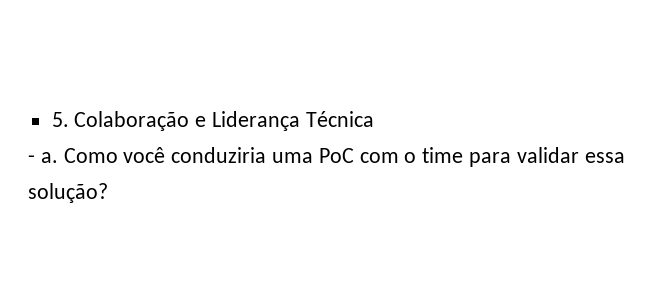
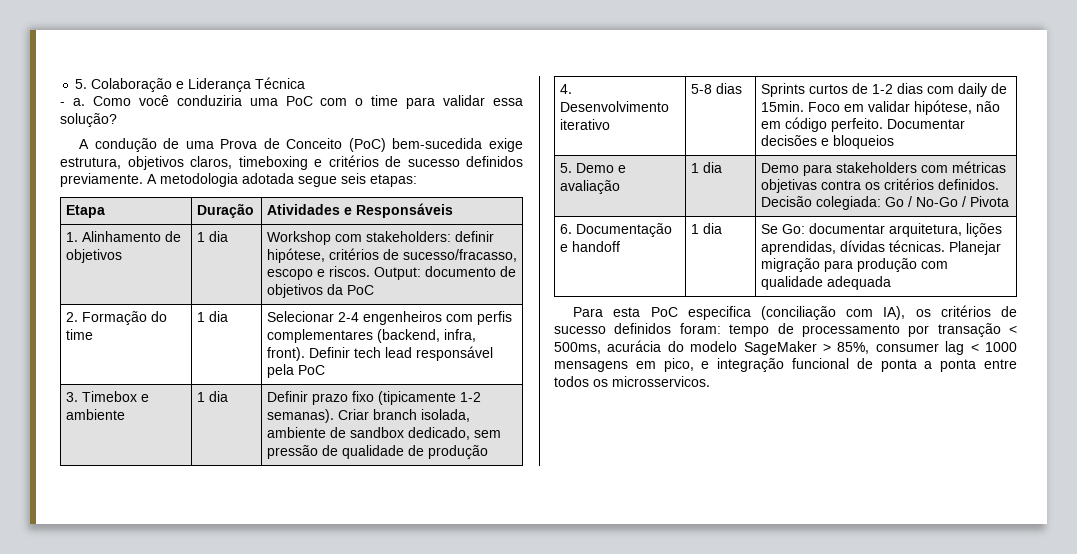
(108, 193) none -> [79,138,523,152] [60,155,523,170] [60,173,417,187] [65,205,105,218] [196,203,254,218] [266,203,453,218] [65,231,181,242] [65,249,122,263] [196,231,228,242] [266,231,494,245] [266,248,517,263] [266,266,516,280] [266,284,374,298] [65,311,167,325] [65,329,93,340] [196,311,228,322] [266,311,512,325] [266,329,476,343] [266,346,493,361] [266,364,325,378] [65,391,149,402] [65,409,125,420] [196,391,228,402] [266,391,481,405] [266,409,470,423] [266,427,501,440] [266,445,488,459] [559,84,572,94] [559,101,669,112] [559,119,610,130] [690,83,742,94] [760,83,1007,97] [760,100,1000,115] [760,117,965,132] [760,135,894,149] [559,163,626,173] [559,180,620,194] [690,162,722,173] [760,161,1006,176] [760,178,999,193] [760,196,1009,210] [559,223,672,237] [559,241,620,252] [690,223,722,234] [760,223,1002,237] [760,240,1001,255] [760,258,948,272] [760,276,891,290] [573,305,1017,320] [554,323,1017,337] [554,340,1017,355] [554,358,1017,372] [554,376,710,387] // A condução de uma Prova de Conceito (PoC) bem-sucedida exige estrutura, objetivos claros, timeboxing e critérios de sucesso definidos previamente. A metodologia adotada segue seis etapas: // Etapa | Duração | Atividades e Responsáveis // 1. Alinhamento de objetivos | 1 dia | Workshop com stakeholders: definir hipótese, critérios de sucesso/fracasso, escopo e riscos. Output: documento de objetivos da PoC // 2. Formação do time | 1 dia | Selecionar 2-4 engenheiros com perfis complementares (backend, infra, front). Definir tech lead responsável pela PoC // 3. Timebox e ambiente | 1 dia | Definir prazo fixo (tipicamente 1-2 semanas). Criar branch isolada, ambiente de sandbox dedicado, sem pressão de qualidade de produção // 4. Desenvolvimento iterativo | 5-8 dias | Sprints curtos de 1-2 dias com daily de 15min. Foco em validar hipótese, não em código perfeito. Documentar decisões e bloqueios // 5. Demo e avaliação | 1 dia | Demo para stakeholders com métricas objetivas contra os critérios definidos. Decisão colegiada: Go / No-Go / Pivota // 6. Documentação e handoff | 1 dia | Se Go: documentar arquitetura, lições aprendidas, dívidas técnicas. Planejar migração para produção com qualidade adequada // Para esta PoC especifica (conciliação com IA), os critérios de sucesso definidos foram: tempo de processamento por transação < 500ms, acurácia do modelo SageMaker > 85%, consumer lag < 1000 mensagens em pico, e integração funcional de ponta a ponta entre todos os microsservicos.

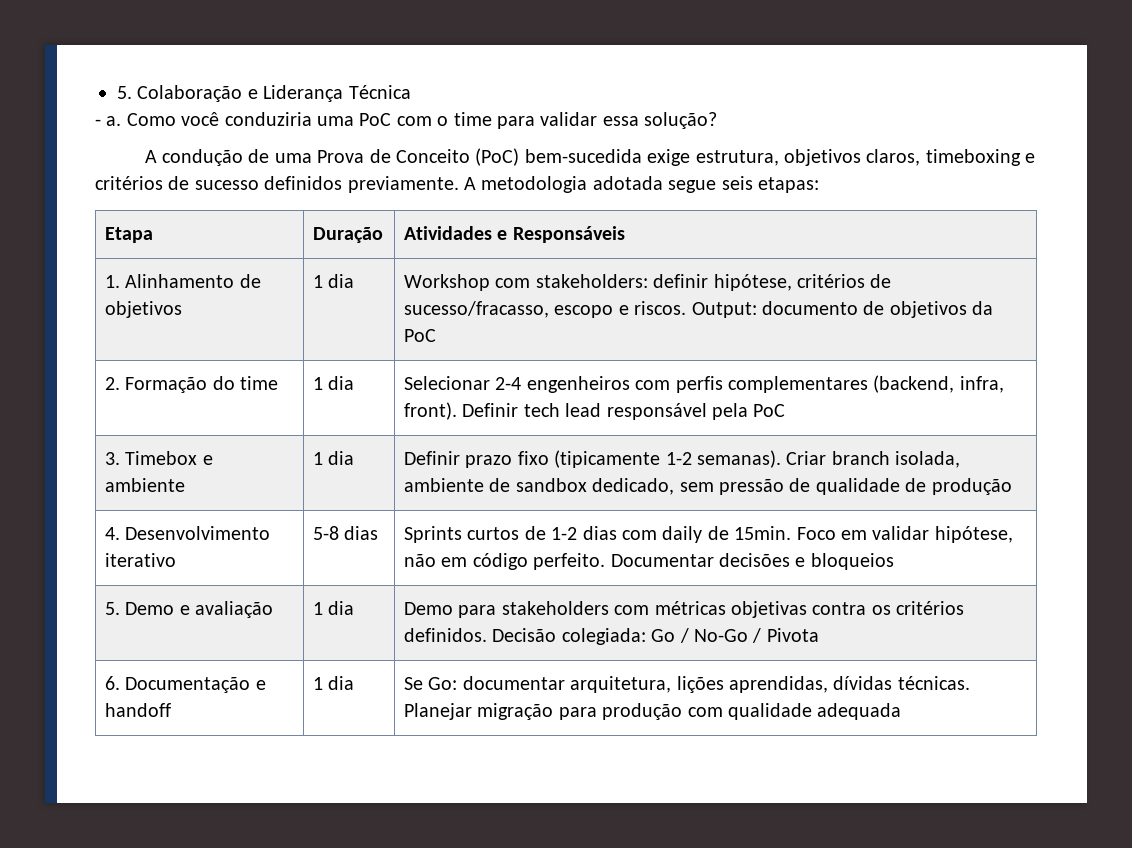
[573,305,1017,320] [554,323,1017,337] [554,340,1017,355] [554,358,1017,372] [554,376,710,387] // Para esta PoC especifica (conciliação com IA), os critérios de sucesso definidos foram: tempo de processamento por transação < 500ms, acurácia do modelo SageMaker > 85%, consumer lag < 1000 mensagens em pico, e integração funcional de ponta a ponta entre todos os microsservicos. -> (902, 711) none

